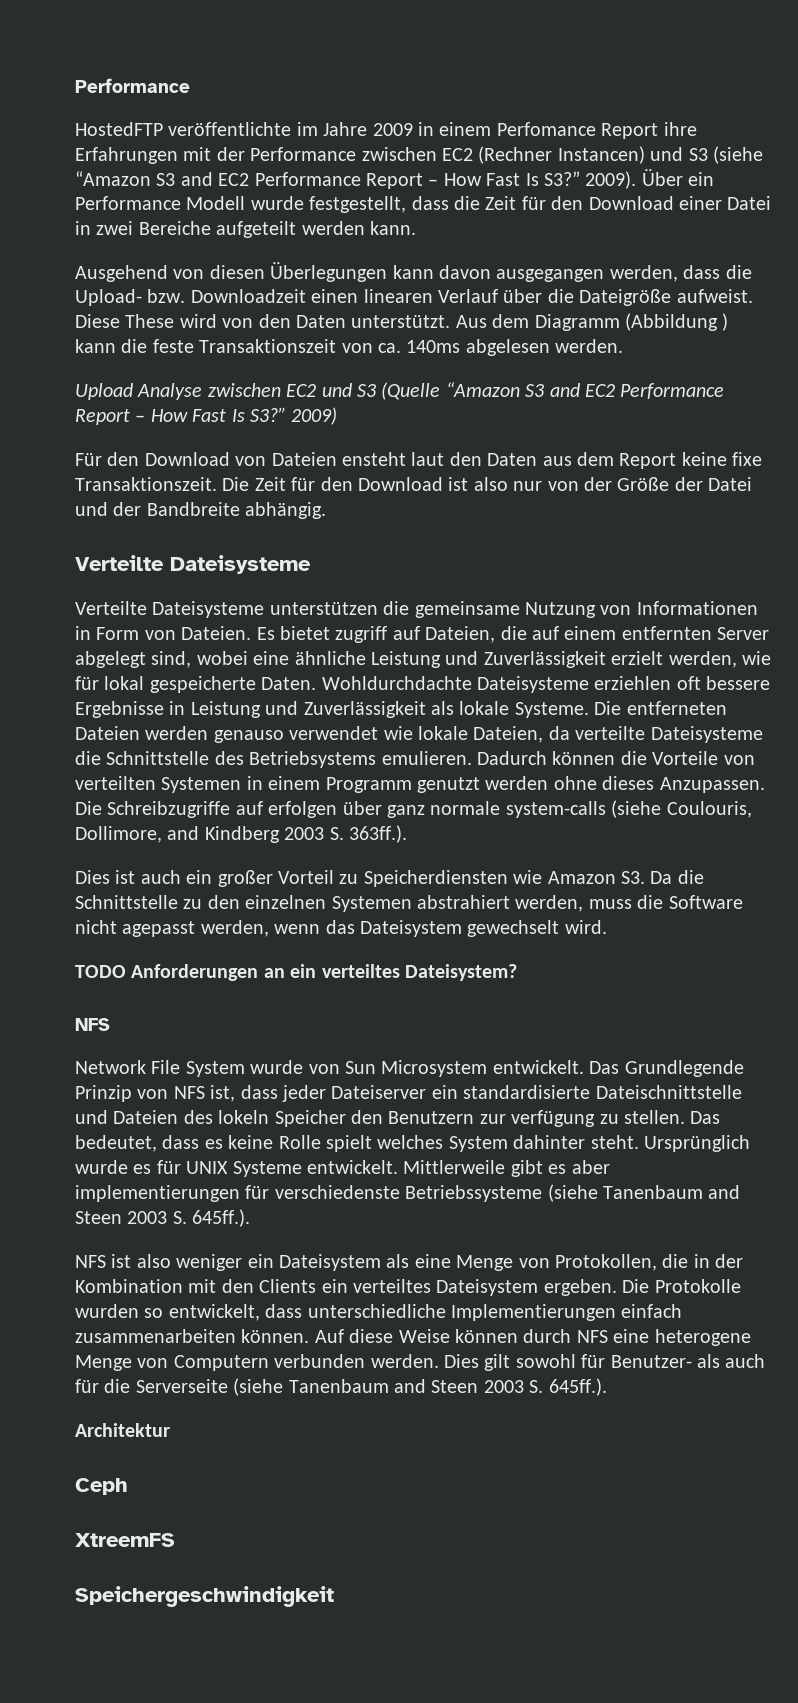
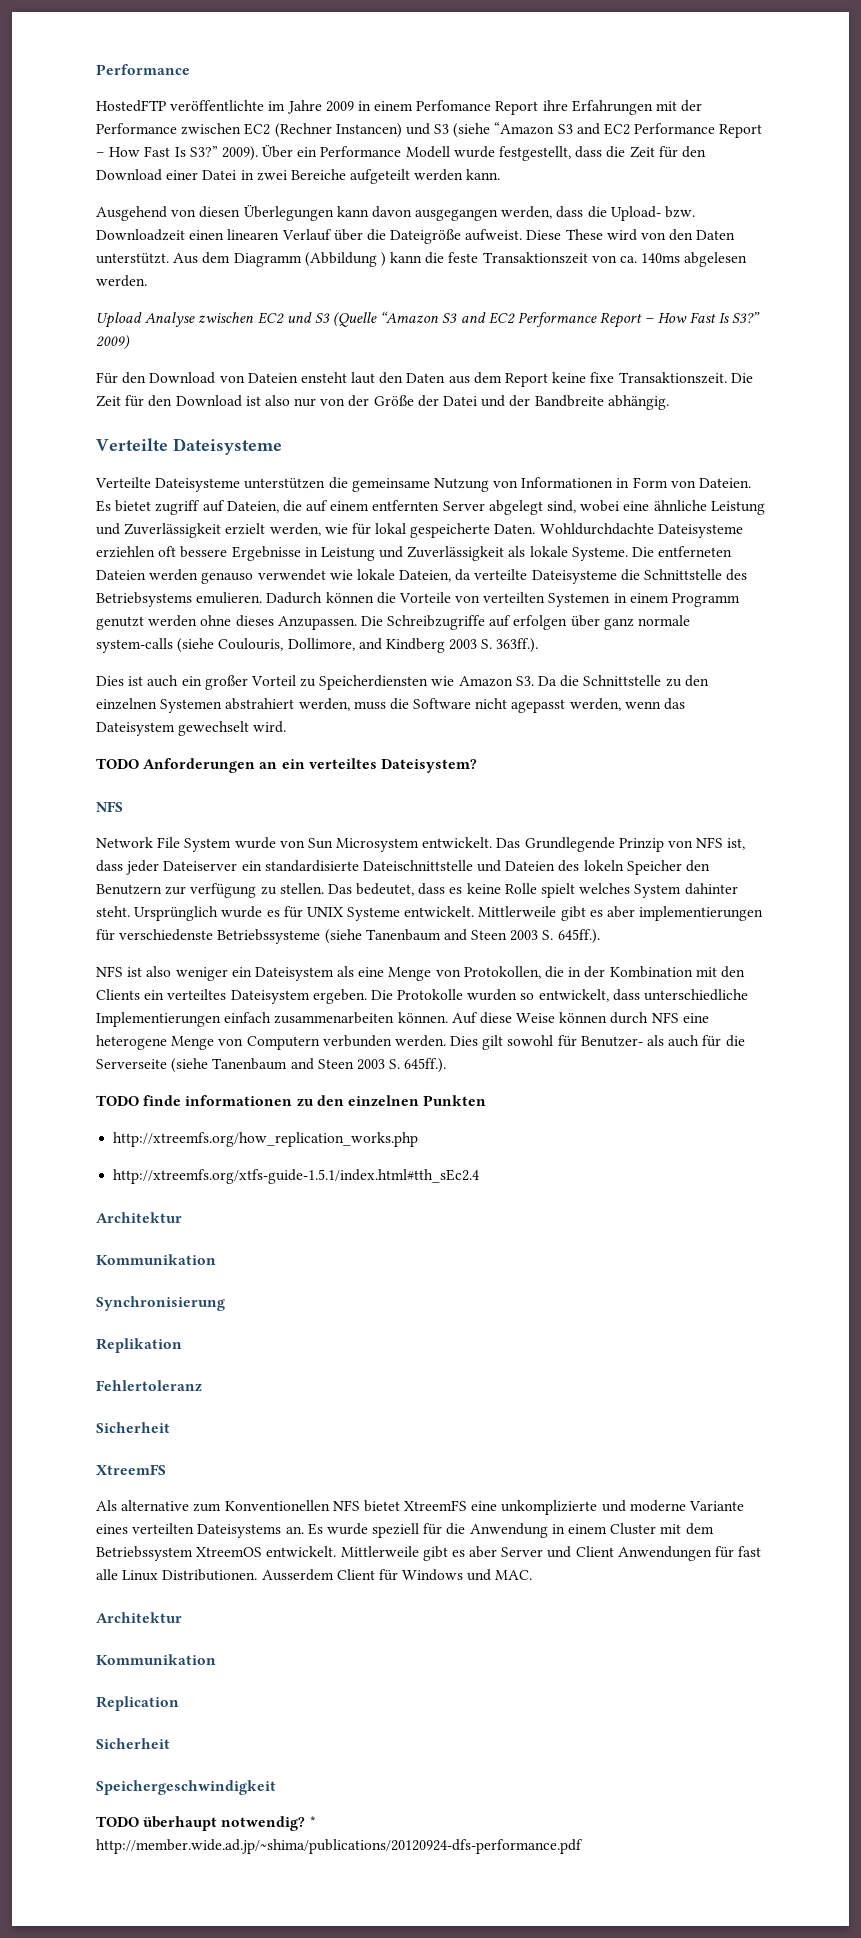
[75,1423,170,1437] [75,1478,128,1495] [75,1533,175,1547] [75,1586,334,1607] Architektur // Ceph // XtreemFS // Speichergeschwindigkeit -> [96,1095,487,1107] [113,1132,419,1147] [113,1169,480,1184] [96,1212,182,1223] [96,1254,216,1265] [96,1296,225,1311] [96,1338,182,1353] [96,1380,202,1392] [96,1422,170,1433] [96,1464,166,1475] [96,1500,745,1515] [96,1523,714,1538] [96,1546,762,1561] [96,1569,533,1581] [96,1612,182,1623] [96,1654,216,1665] [96,1696,179,1711] [96,1738,170,1749] [96,1780,276,1795] [96,1816,316,1831] [96,1839,583,1854] TODO finde informationen zu den einzelnen Punkten // http://xtreemfs.org/how_replication_works.php // http://xtreemfs.org/xtfs-guide-1.5.1/index.html#tth_sEc2.4 // Architektur // Kommunikation // Synchronisierung // Replikation // Fehlertoleranz // Sicherheit // XtreemFS // Als alternative zum Konventionellen NFS bietet XtreemFS eine unkomplizierte und moderne Variante eines verteilten Dateisystems an. Es wurde speziell für die Anwendung in einem Cluster mit dem Betriebssystem XtreemOS entwickelt. Mittlerweile gibt es aber Server und Client Anwendungen für fast alle Linux Distributionen. Ausserdem Client für Windows und MAC. // Architektur // Kommunikation // Replication // Sicherheit // Speichergeschwindigkeit // TODO überhaupt notwendig? * http://member.wide.ad.jp/~shima/publications/20120924-dfs-performance.pdf

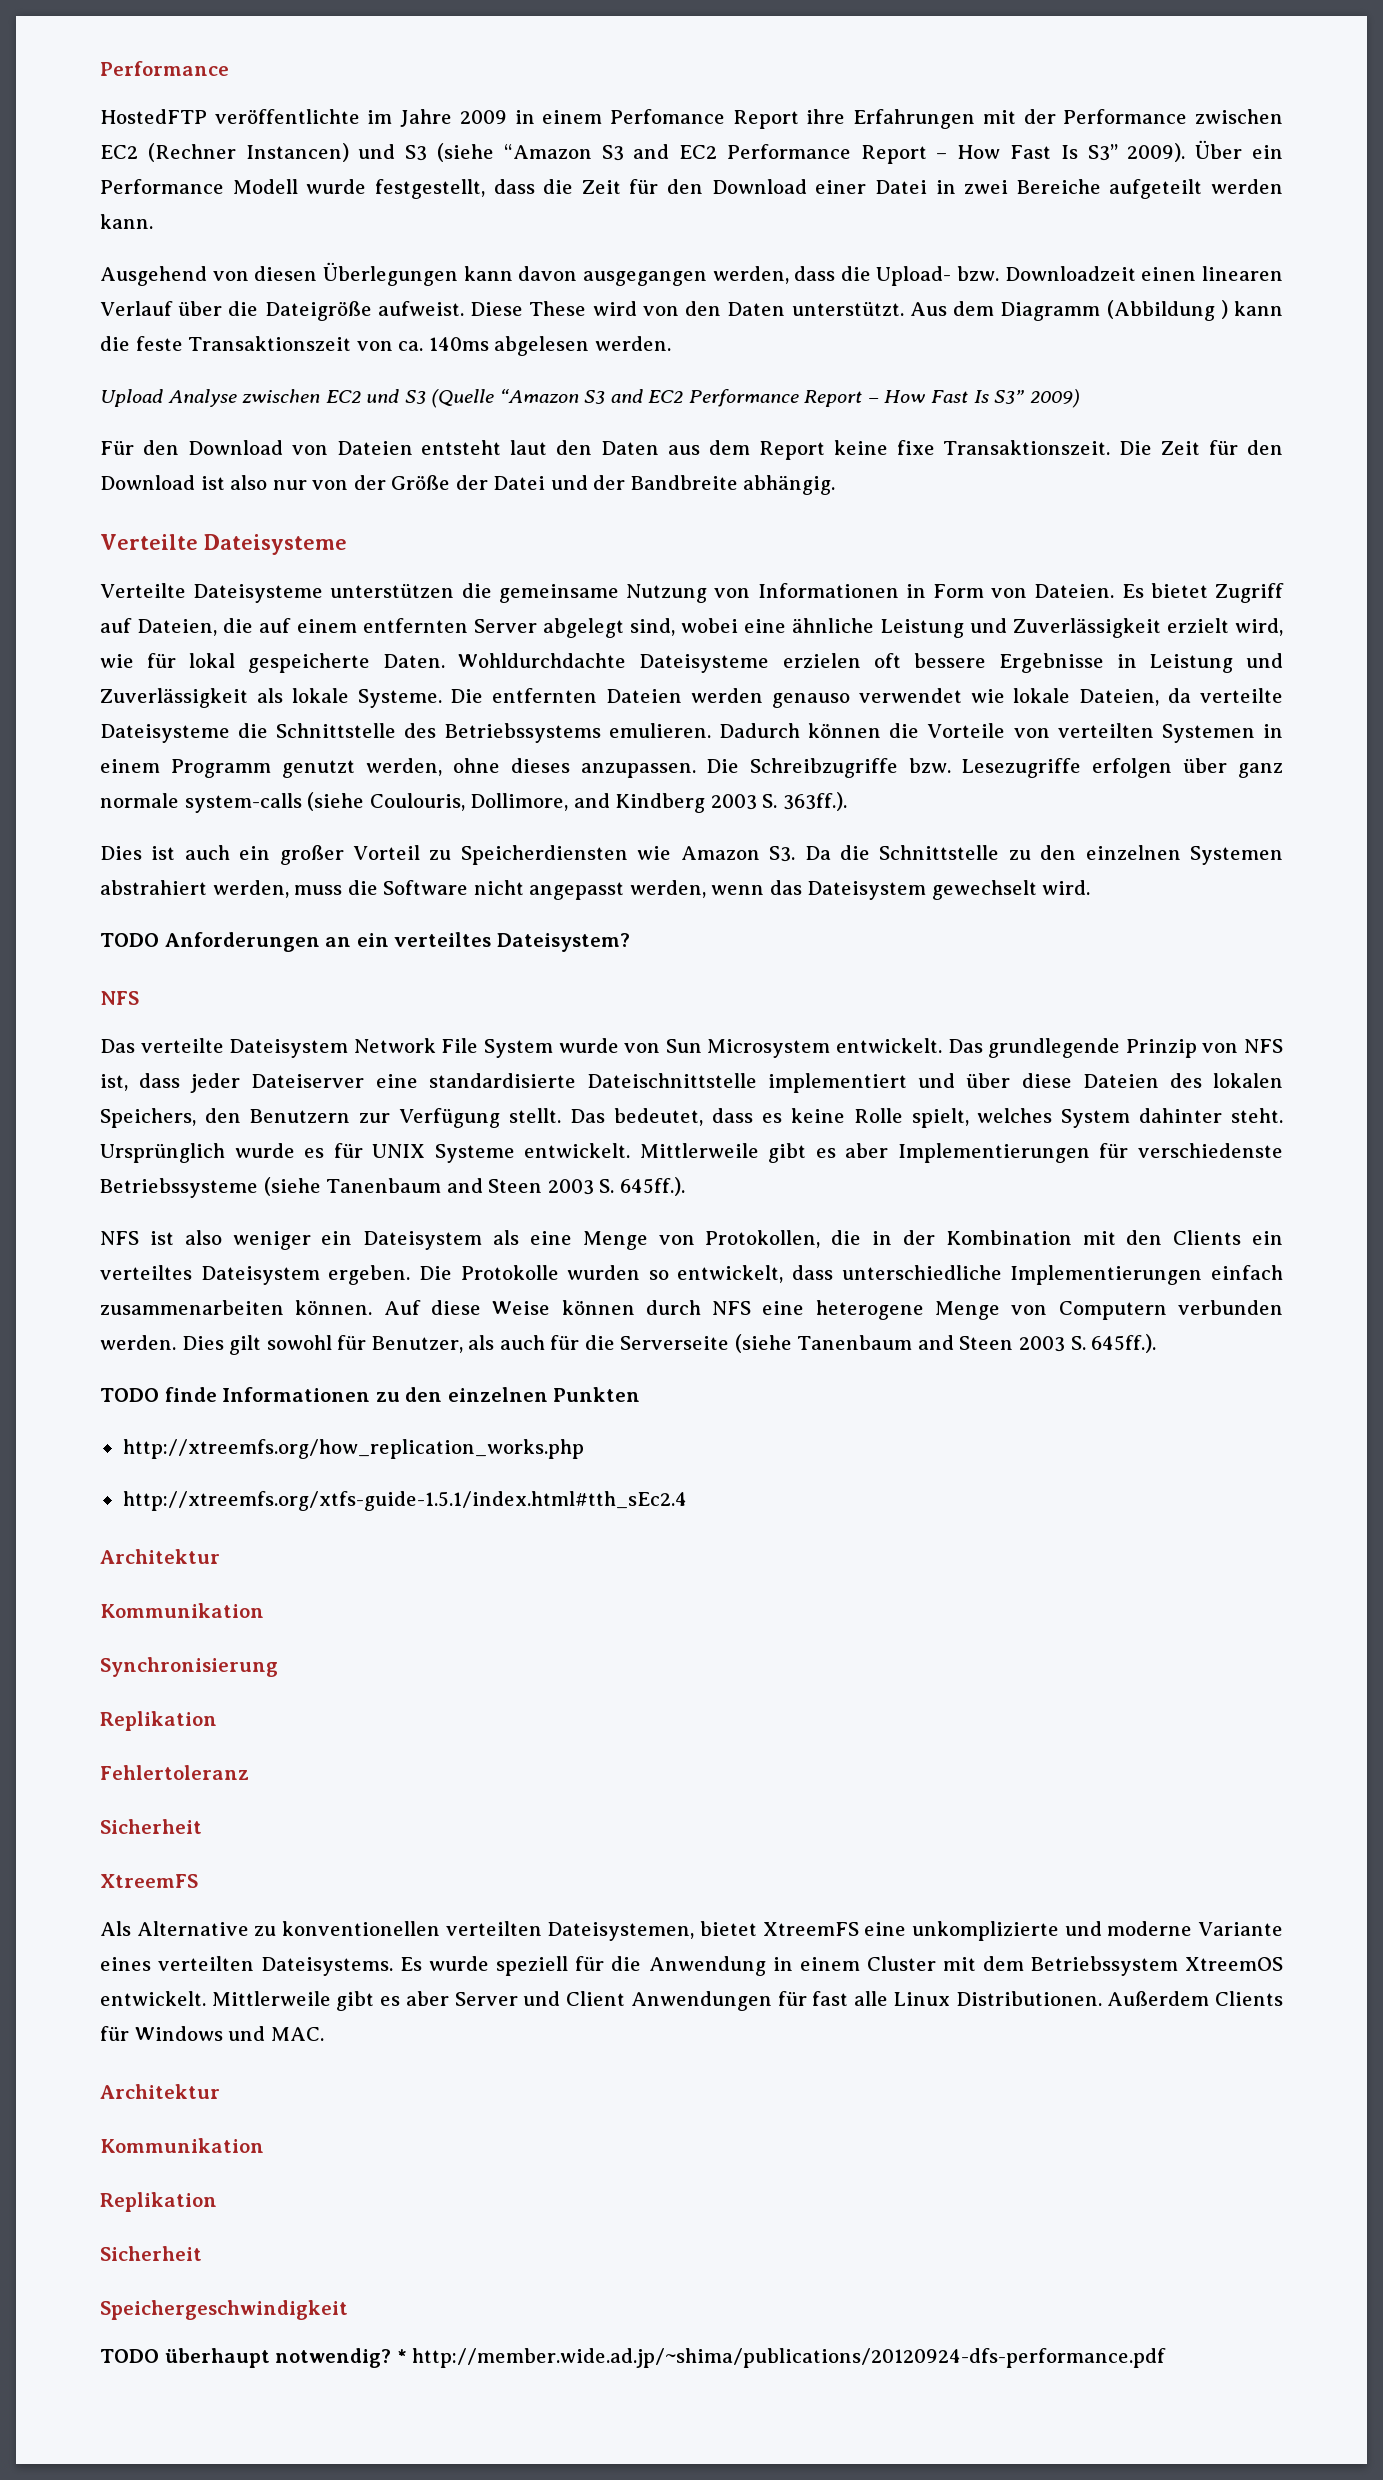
[189,146,218,157] S3?” -> [1087,144,1118,161] S3”
[732,312,761,323] S3?” -> [994,390,1025,404] S3”
[300,372,347,383] ensteht -> [421,440,502,455] entsteht
[155,500,201,515] zugriff -> [1215,583,1285,603] Zugriff
[269,523,321,536] werden, -> [1235,618,1283,636] wird,
[96,546,155,558] erziehlen -> [782,653,861,668] erzielen
[658,546,733,557] entferneten -> [492,688,598,703] entfernten
[96,592,192,607] Betriebsystems -> [444,723,601,743] Betriebssystems
[148,615,198,627] werden -> [365,758,442,776] werden,
[277,616,357,630] Anzupassen. -> [580,763,696,778] anzupassen.
[489,615,512,627] auf -> [909,758,1082,778] bzw. Lesezugriffe
[511,699,566,713] agepasst -> [529,882,625,900] angepasst
(123, 806) none -> [100,1038,349,1058] Das verteilte Dateisystem
[524,837,615,852] Grundlegende -> [988,1038,1121,1058] grundlegende
[241,861,262,871] ein -> [375,1074,418,1088] eine
[477,860,711,875] [96,883,324,898] und Dateien des lokeln Speicher den Benutzern zur verfügung zu stellen. -> [768,1073,1284,1093] [100,1108,562,1128] implementiert und über diese Dateien des lokalen Speichers, den Benutzern zur Verfügung stellt.
[541,883,576,898] spielt -> [911,1108,969,1128] spielt,
[639,906,764,921] implementierungen -> [897,1143,1090,1163] Implementierungen
[580,1036,643,1047] Benutzer- -> [371,1336,463,1353] Benutzer,
[185,1095,293,1106] informationen -> [222,1387,371,1402] Informationen
[121,1500,360,1512] alternative zum Konventionellen NFS -> [136,1921,695,1941] Alternative zu konventionellen verteilten Dateisystemen,
[197,1524,304,1538] Dateisystems an. -> [261,1957,394,1976] Dateisystems.
[261,1569,375,1581] Ausserdem Client -> [1107,1991,1284,2006] Außerdem Clients
[96,1696,179,1711] Replication -> [100,2192,217,2212] Replikation

